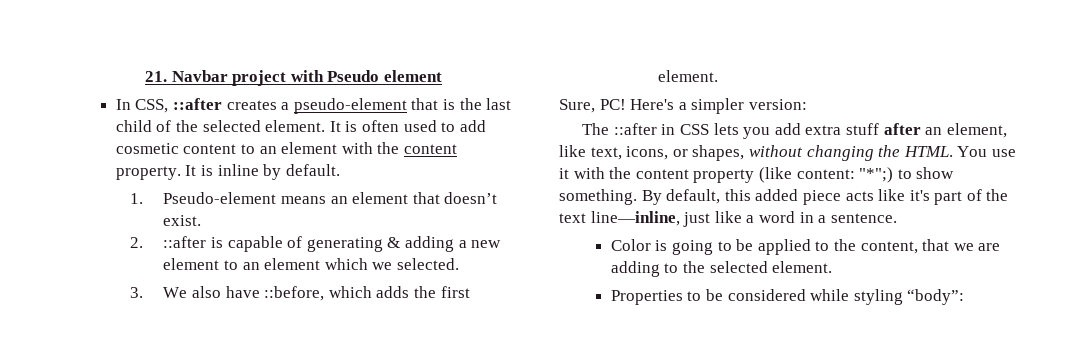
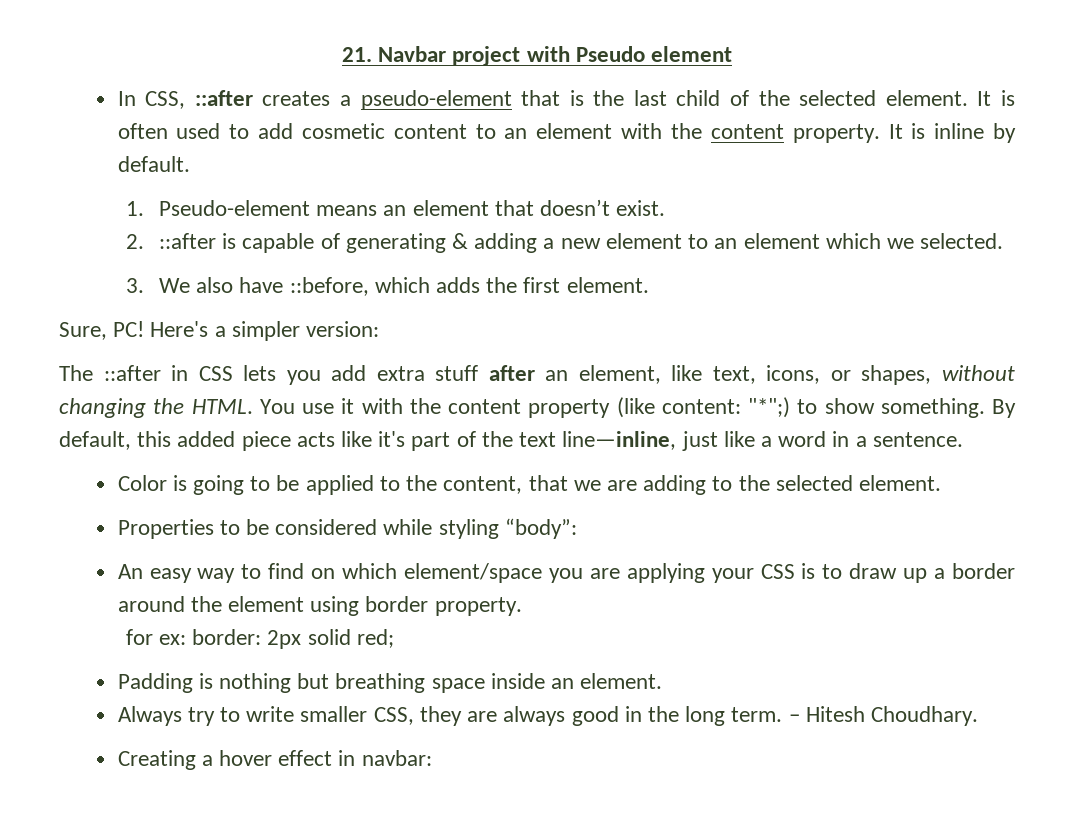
(965, 297) none -> [117,563,1016,583] [117,596,522,616] [125,629,394,649] [117,673,663,693] [117,706,978,726] [117,750,432,770] // An easy way to find on which element/space you are applying your CSS is to draw up a border around the element using border property. // for ex: border: 2px solid red; // Padding is nothing but breathing space inside an element. // Always try to write smaller CSS, they are always good in the long term. – Hitesh Choudhary. // Creating a hover effect in navbar:

